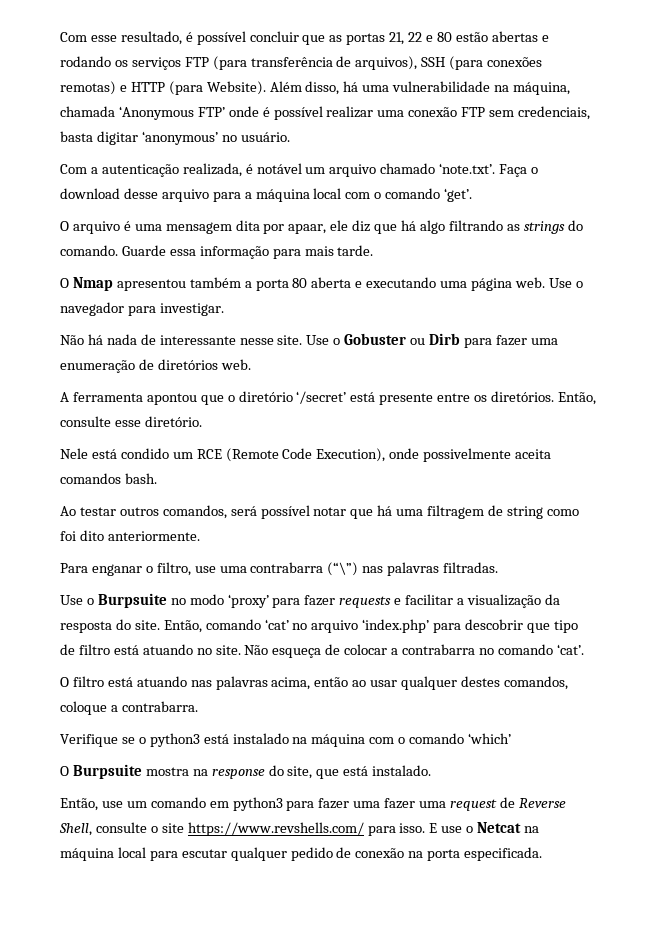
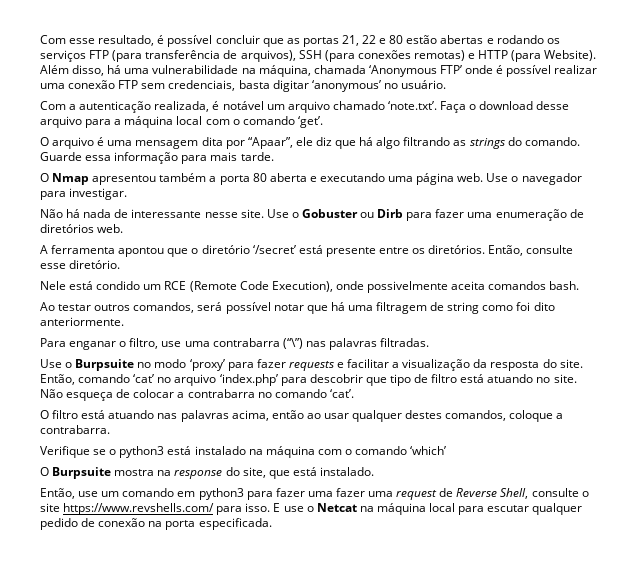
[288,224,327,234] apaar, -> [247,137,293,149] “Apaar”,

